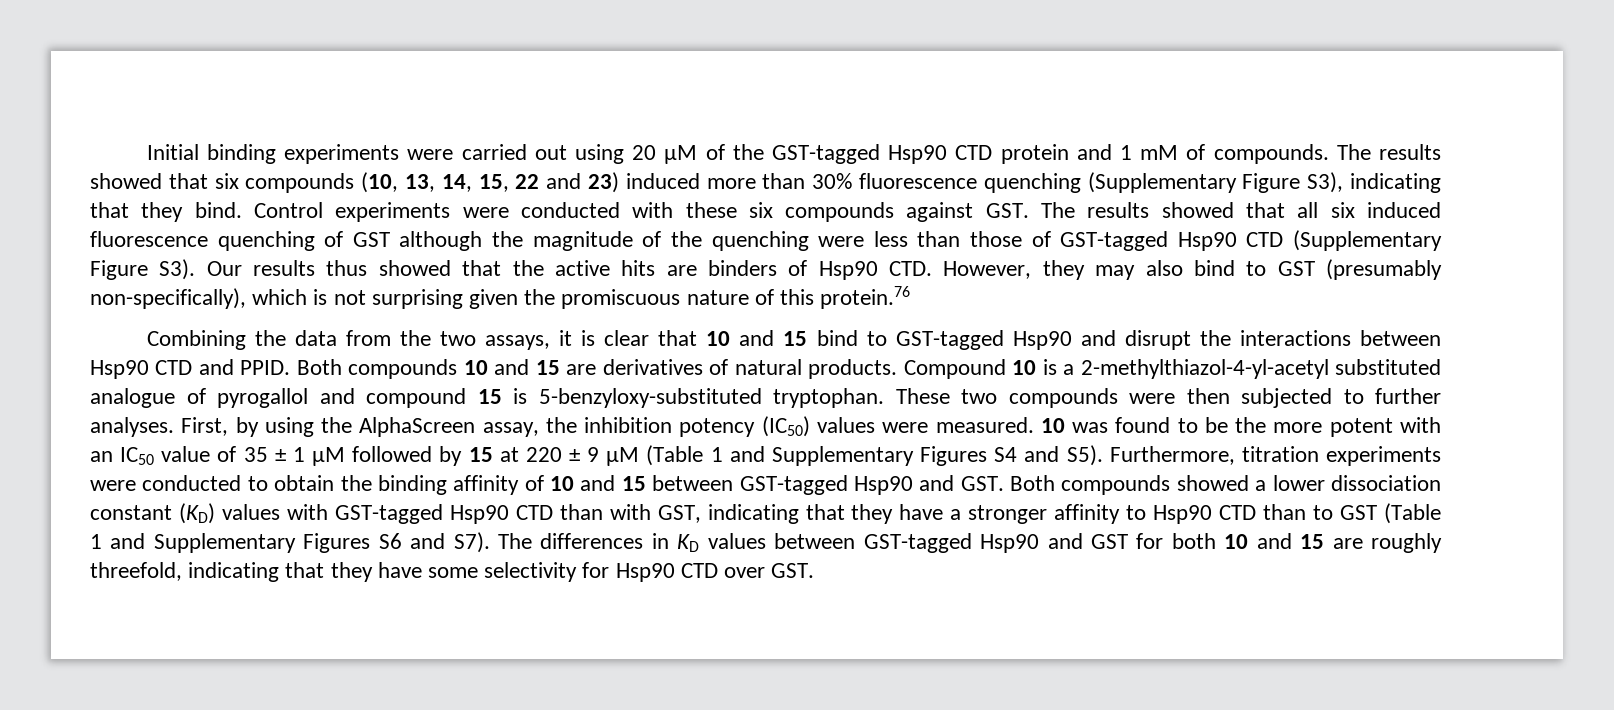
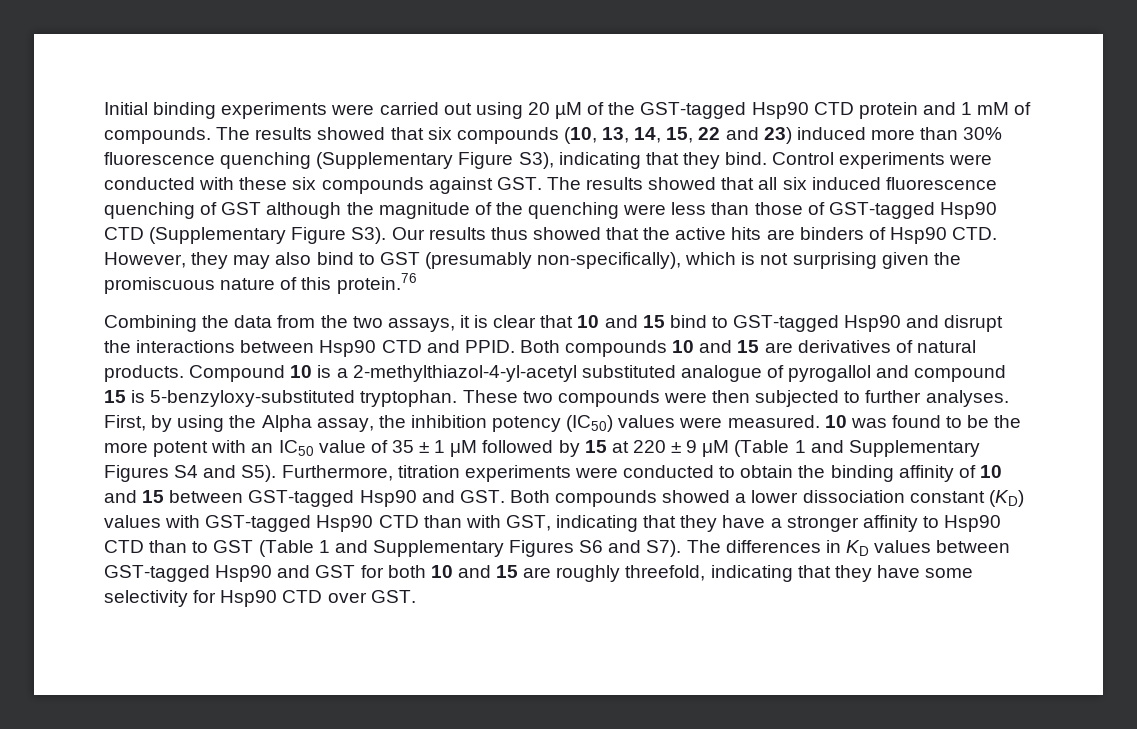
[359,417,476,437] AlphaScreen -> [261,415,312,432] Alpha

